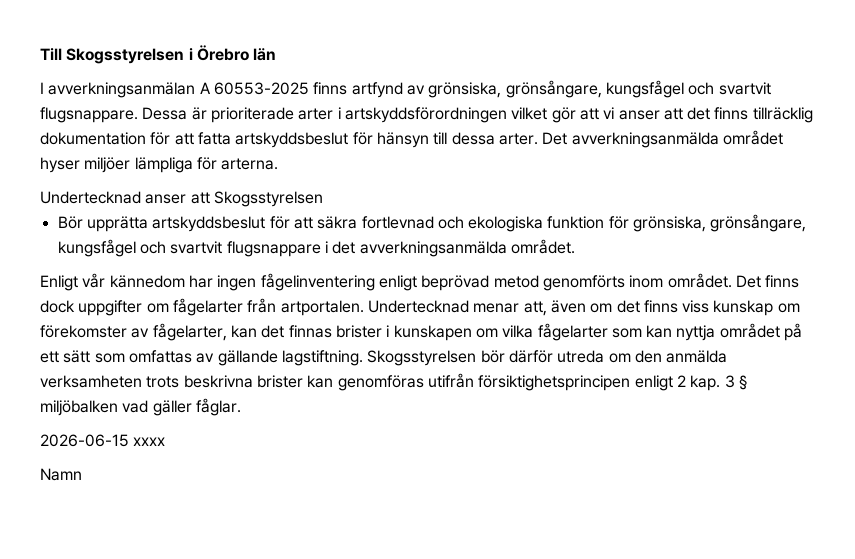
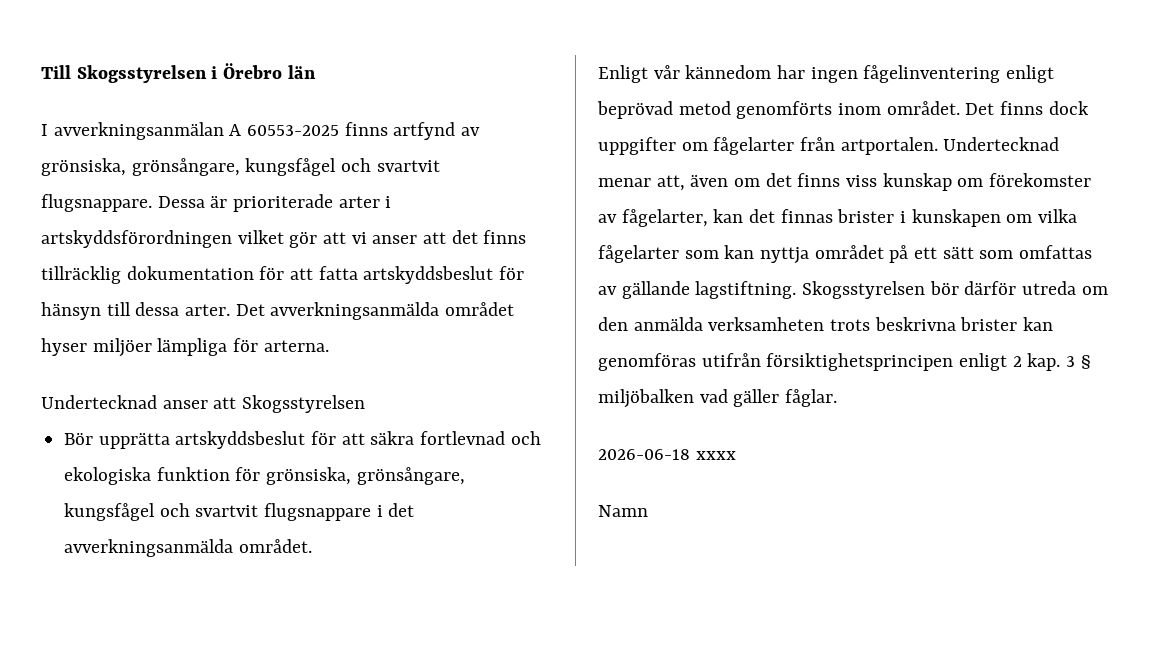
[40,434,129,447] 2026-06-15 -> [598,449,690,460] 2026-06-18

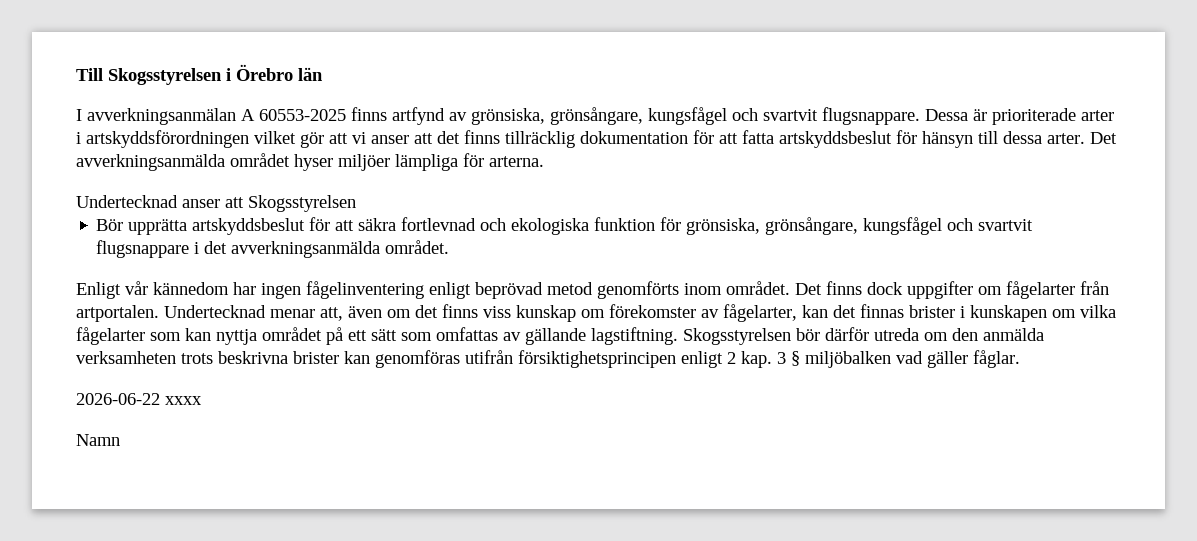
[598,449,690,460] 2026-06-18 -> [76,393,160,405] 2026-06-22

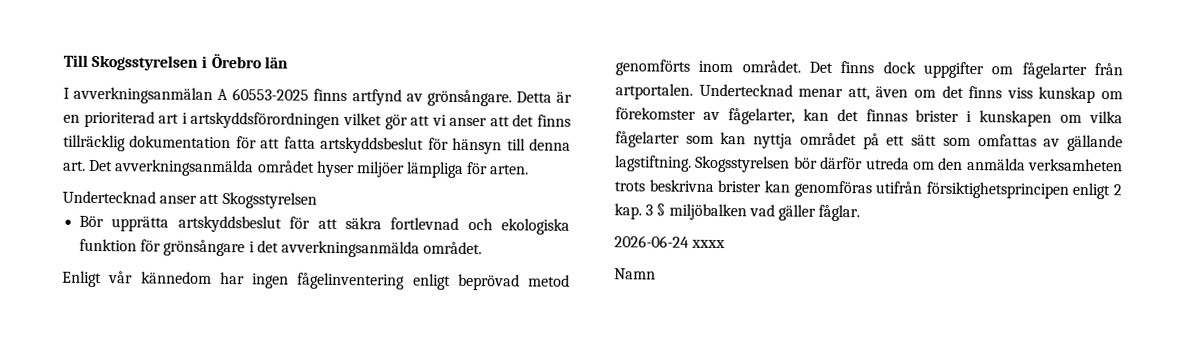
[471,107,1114,125] grönsiska, grönsångare, kungsfågel och svartvit flugsnappare. Dessa är prioriterade arter -> [426,89,572,107] [63,110,180,128] grönsångare. Detta är en prioriterad art
[1003,131,1085,144] dessa arter. -> [529,138,572,151] [63,160,86,171] denna art.
[489,156,544,167] arterna. -> [489,164,530,175] arten.
[686,217,1034,235] [96,240,190,258] grönsiska, grönsångare, kungsfågel och svartvit flugsnappare -> [163,239,246,257] grönsångare
[76,393,160,405] 2026-06-22 -> [614,235,689,248] 2026-06-24

